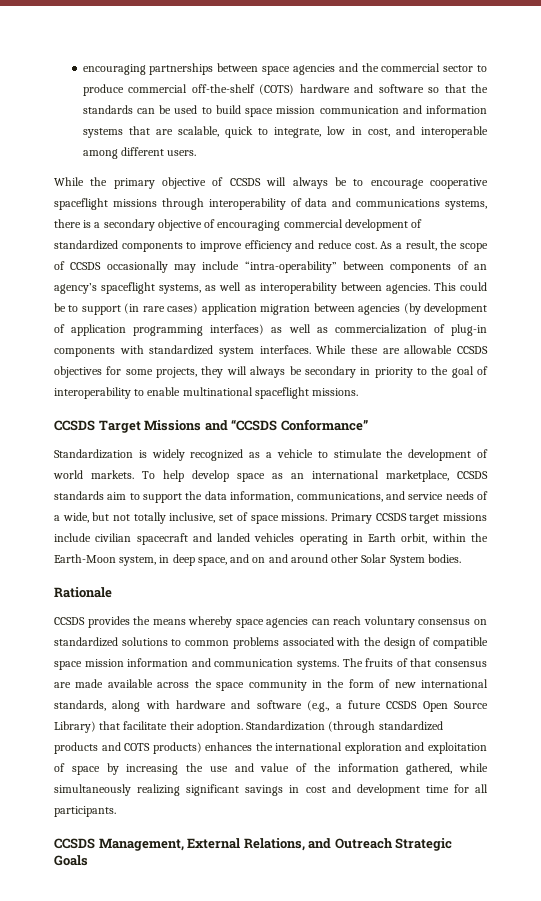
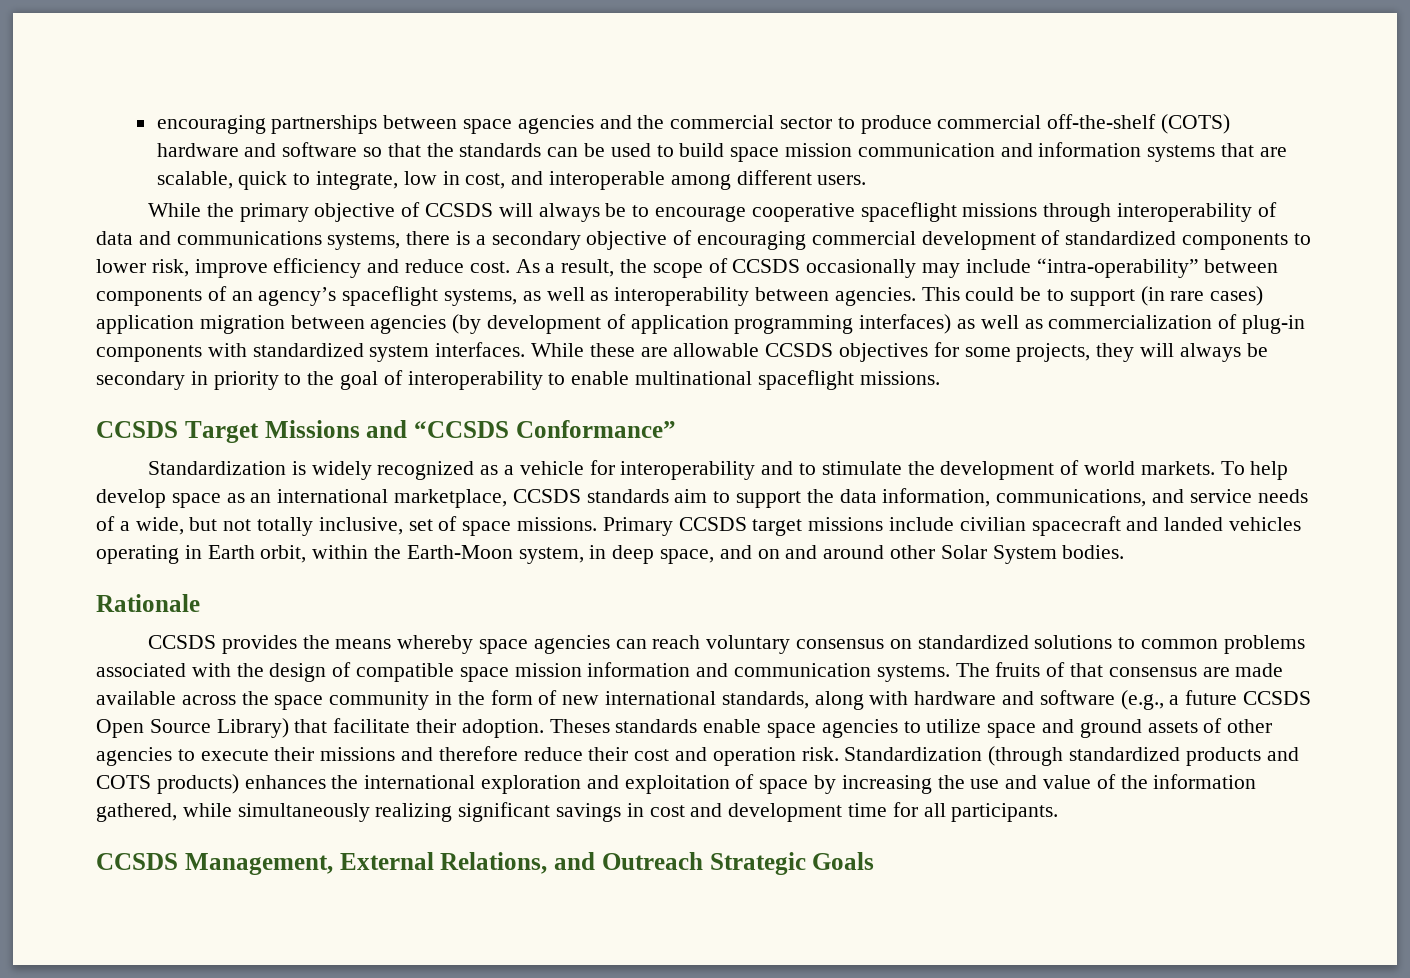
(197, 245) none -> [96,259,189,277] lower risk,
(313, 453) none -> [589,460,794,480] for interoperability and
(243, 727) none -> [549,718,1273,738] [96,746,839,766] Theses standards enable space agencies to utilize space and ground assets of other agencies to execute their missions and therefore reduce their cost and operation risk.

